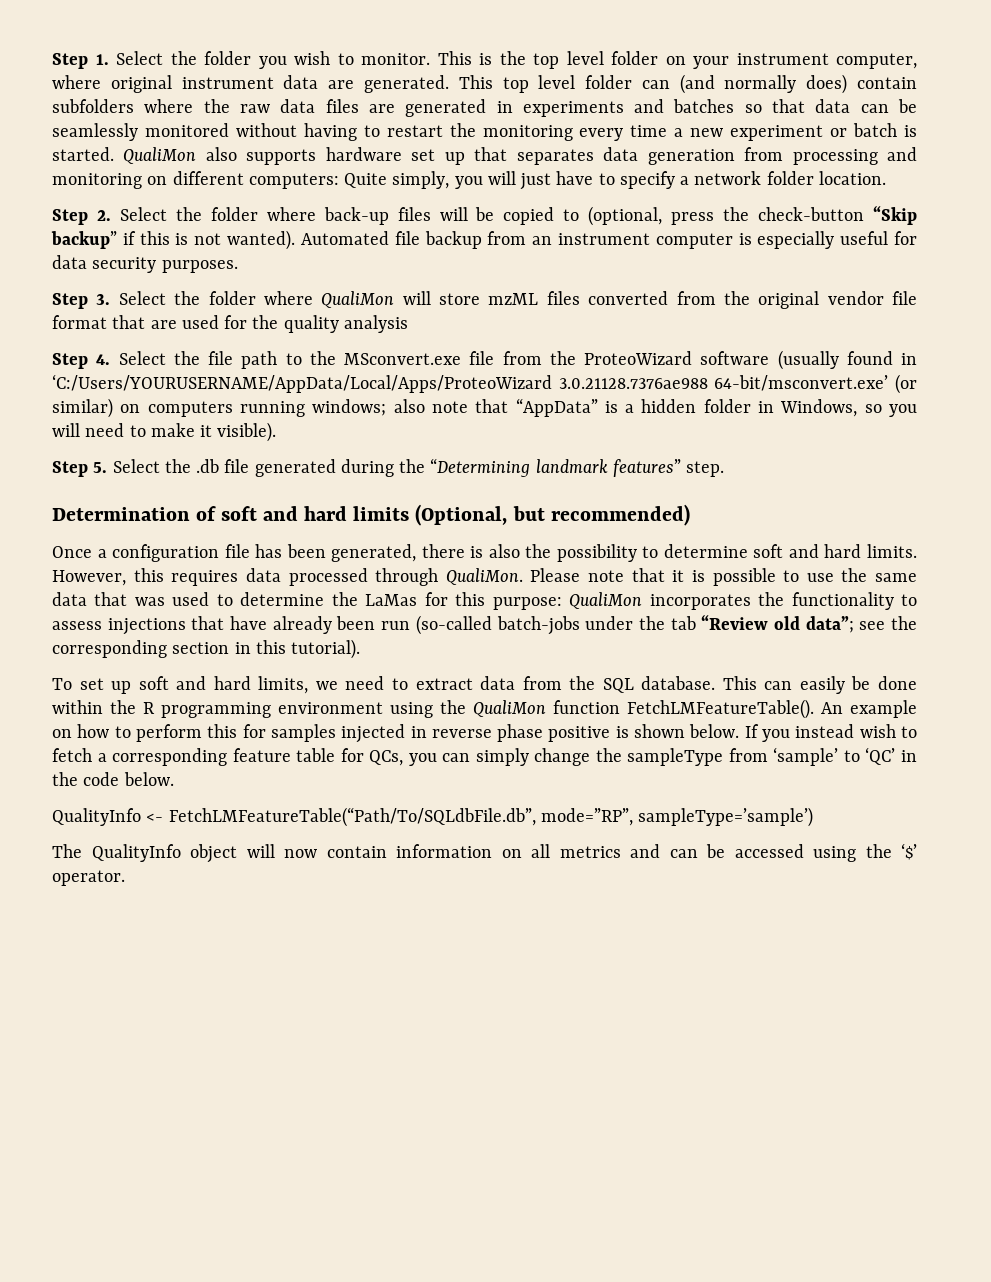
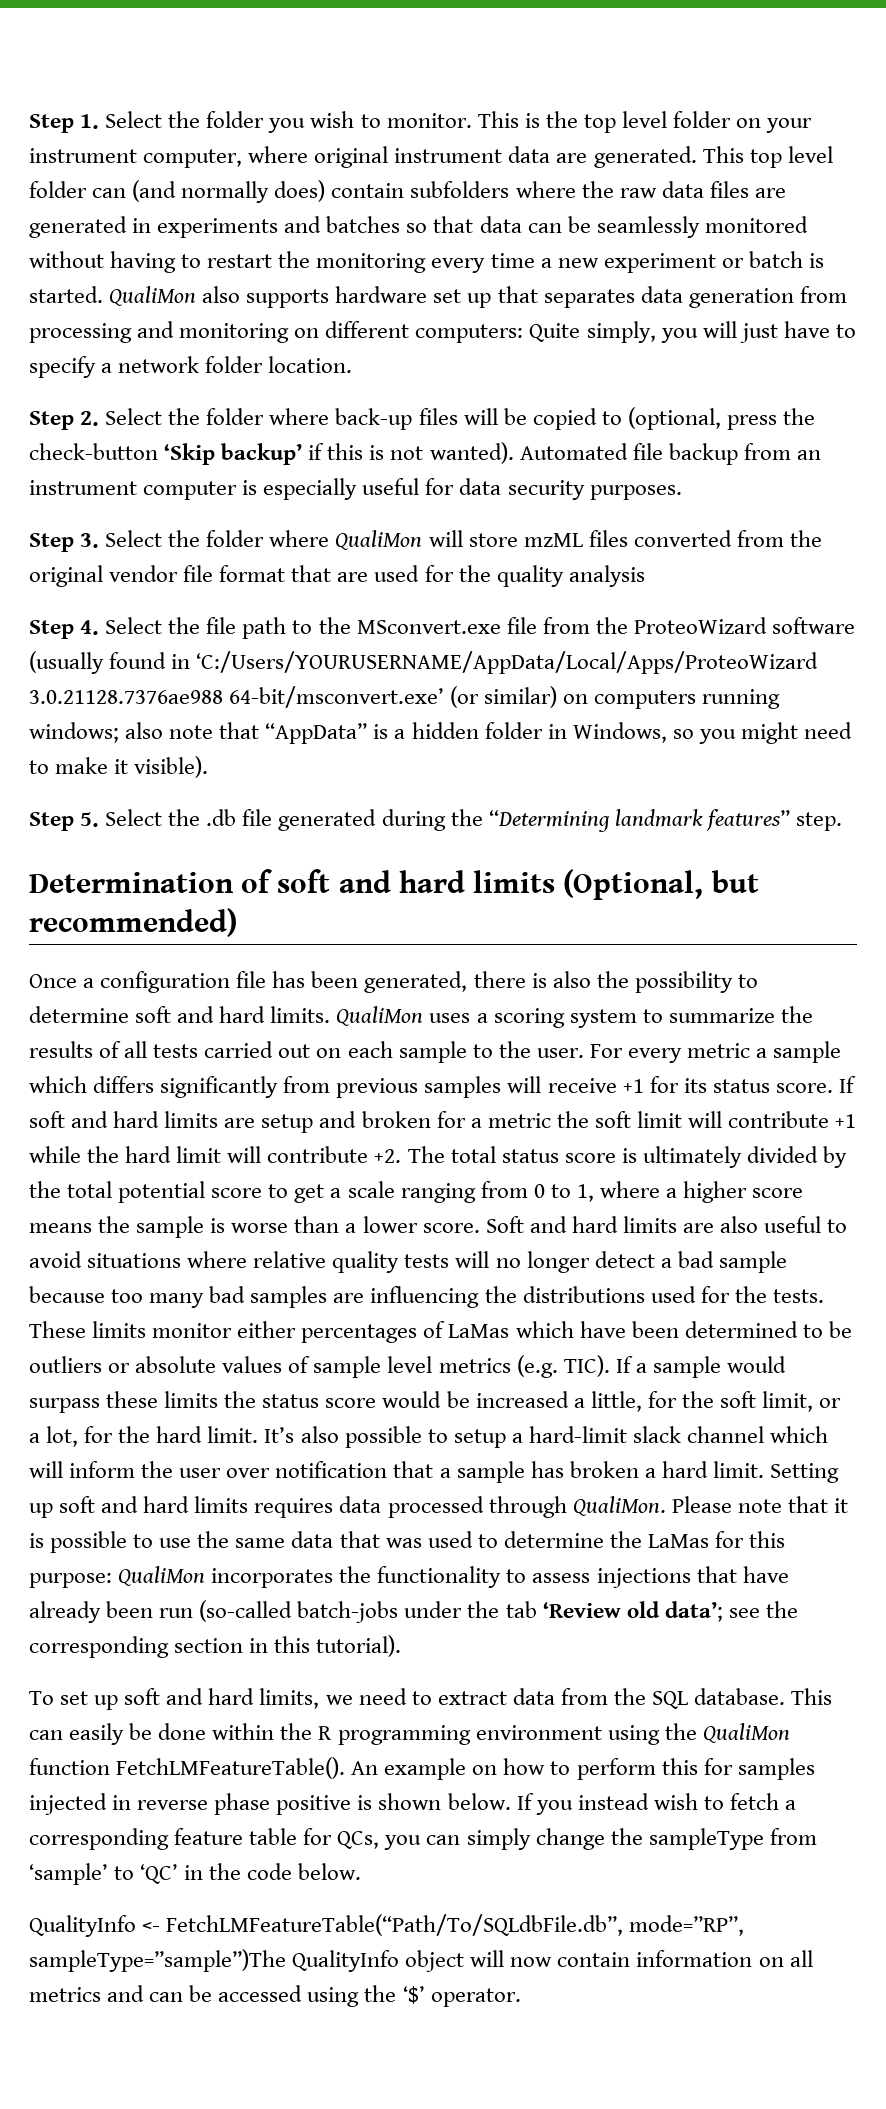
[873,206,917,225] [51,231,117,249] “Skip backup” -> [164,443,303,465] ‘Skip backup’
[52,423,80,437] will -> [740,722,798,744] might
[52,568,164,586] However, this -> [336,1006,813,1028] [29,1041,842,1063] [29,1076,856,1098] [29,1111,857,1133] [29,1146,848,1168] [29,1181,804,1203] [29,1216,848,1238] [29,1251,787,1273] [29,1286,824,1308] [29,1321,852,1343] [29,1355,786,1378] [29,1391,842,1413] [29,1426,829,1448] [29,1461,840,1483] [29,1496,249,1518] QualiMon uses a scoring system to summarize the results of all tests carried out on each sample to the user. For every metric a sample which differs significantly from previous samples will receive +1 for its status score. If soft and hard limits are setup and broken for a metric the soft limit will contribute +1 while the hard limit will contribute +2. The total status score is ultimately divided by the total potential score to get a scale ranging from 0 to 1, where a higher score means the sample is worse than a lower score. Soft and hard limits are also useful to avoid situations where relative quality tests will no longer detect a bad sample because too many bad samples are influencing the distributions used for the tests. These limits monitor either percentages of LaMas which have been determined to be outliers or absolute values of sample level metrics (e.g. TIC). If a sample would surpass these limits the status score would be increased a little, for the soft limit, or a lot, for the hard limit. It’s also possible to setup a hard-limit slack channel which will inform the user over notification that a sample has broken a hard limit. Setting up soft and hard limits
[701,615,854,633] “Review old data”; -> [542,1601,723,1622] ‘Review old data’;
[638,807,814,827] [52,844,82,858] sampleType=’sample’) // The -> [29,1949,286,1972] sampleType=”sample”)The

